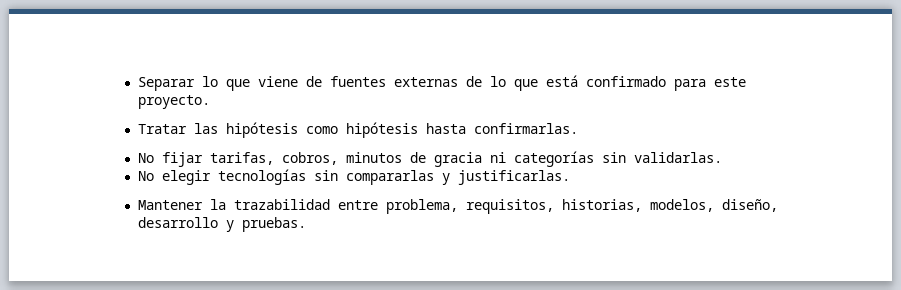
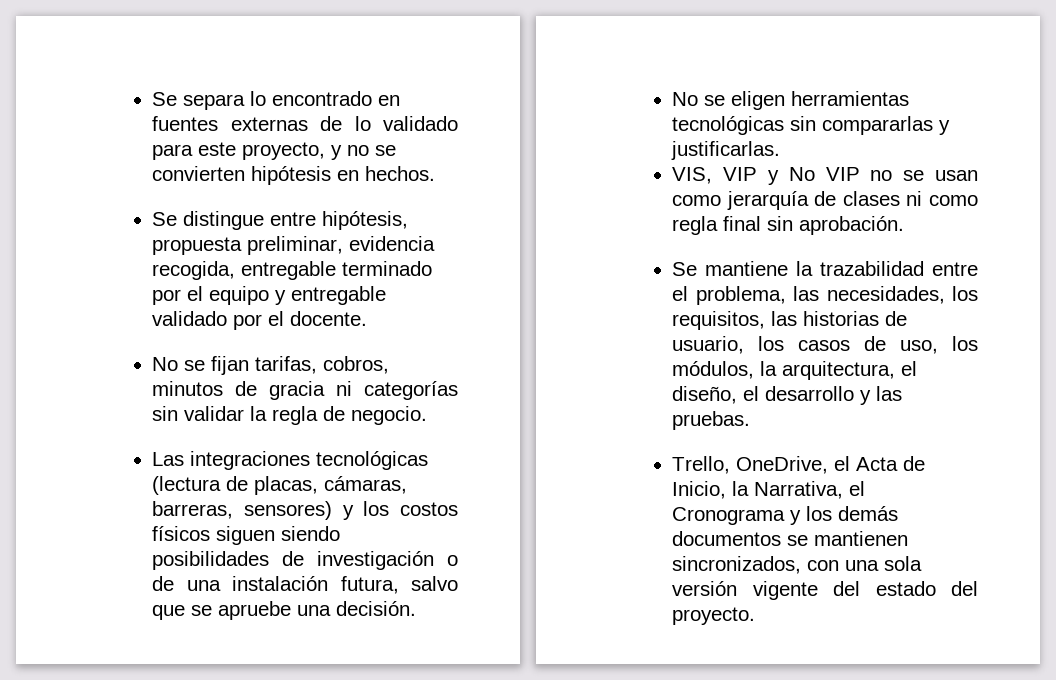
[137,75,746,91] [137,95,210,109] [137,122,578,138] [137,152,203,167] Separar lo que viene de fuentes externas de lo que está confirmado para este proyecto. // Tratar las hipótesis como hipótesis hasta confirmarlas. // No fijar -> [152,91,401,110] [152,116,458,131] [152,142,397,160] [152,166,436,185] [152,211,409,230] [152,236,436,255] [152,261,433,280] [152,286,387,305] [152,311,368,330] [152,356,250,375] Se separa lo encontrado en fuentes externas de lo validado para este proyecto, y no se convierten hipótesis en hechos. // Se distingue entre hipótesis, propuesta preliminar, evidencia recogida, entregable terminado por el equipo y entregable validado por el docente. // No se fijan
[633,152,722,163] [137,169,570,185] [137,199,778,214] validarlas. // No elegir tecnologías sin compararlas y justificarlas. // Mantener la trazabilidad entre problema, requisitos, historias, modelos, diseño, -> [184,406,428,425] [152,451,429,470] [152,476,408,495] [152,501,458,520] [152,526,341,545] [152,551,458,570] [152,576,458,594] [152,601,417,620] [672,91,910,110] [672,116,951,135] [671,141,781,160] [672,167,978,185] [672,191,978,210] [672,216,905,235] [672,261,978,276] [672,286,978,305] [672,311,908,330] [672,336,978,354] [672,361,918,380] [672,386,760,404] validar la regla de negocio. // Las integraciones tecnológicas (lectura de placas, cámaras, barreras, sensores) y los costos físicos siguen siendo posibilidades de investigación o de una instalación futura, salvo que se apruebe una decisión. // No se eligen herramientas tecnológicas sin compararlas y justificarlas. // VIS, VIP y No VIP no se usan como jerarquía de clases ni como regla final sin aprobación. // Se mantiene la trazabilidad entre el problema, las necesidades, los requisitos, las historias de usuario, los casos de uso, los módulos, la arquitectura, el diseño, el
(234, 226) none -> [876,386,903,401] las
(306, 224) none -> [672,456,926,474] [672,481,866,499] [672,506,899,525] [672,531,909,546] [672,556,923,574] [672,581,978,600] [672,607,756,625] // Trello, OneDrive, el Acta de Inicio, la Narrativa, el Cronograma y los demás documentos se mantienen sincronizados, con una sola versión vigente del estado del proyecto.

